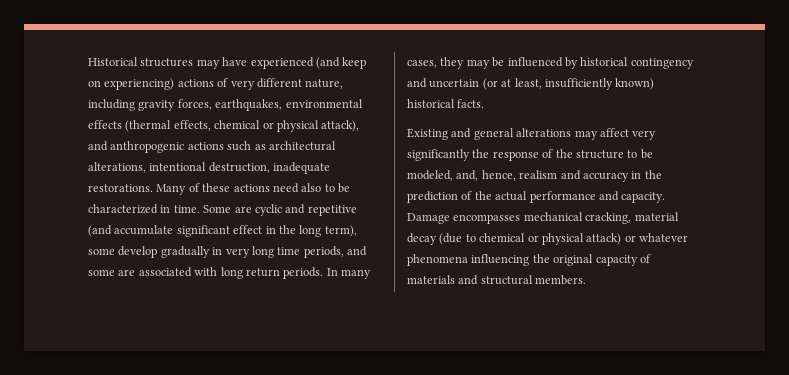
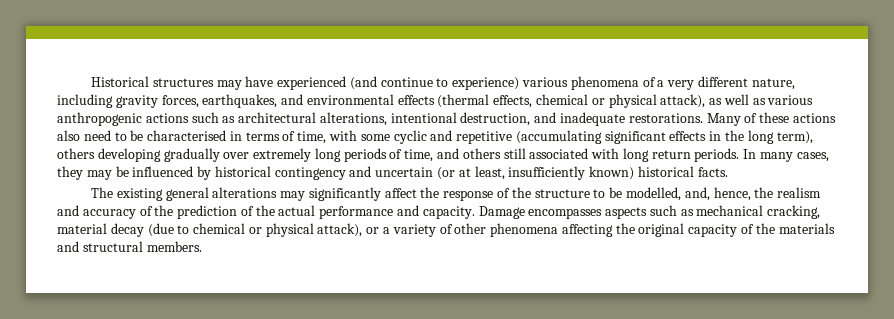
[342,57,367,69] [88,78,229,90] keep on experiencing) actions of -> [380,76,665,90] continue to experience) various phenomena of a
(283, 105) none -> [281,94,304,105] and
[88,141,108,151] and -> [709,94,814,105] as well as various
(270, 167) none -> [534,112,557,123] and
[272,183,350,193] [88,204,357,216] [88,225,357,237] [88,246,367,258] [88,269,136,276] need also to be characterized in time. Some are cyclic and repetitive (and accumulate significant effect in the long term), some develop gradually in very long time periods, and some are -> [57,130,813,144] [57,148,526,162] also need to be characterised in terms of time, with some cyclic and repetitive (accumulating significant effects in the long term), others developing gradually over extremely long periods of time, and others still
[407,128,472,140] Existing and -> [91,187,163,201] The existing
[599,128,657,140] [407,149,470,161] affect very significantly -> [308,187,417,201] significantly affect
[407,170,453,181] modeled, -> [625,187,681,201] modelled,
(516, 175) none -> [754,187,774,198] the
[631,171,642,179] in -> [139,206,153,216] of
(521, 219) none -> [605,205,694,219] aspects such as
[586,233,688,245] [407,254,530,266] attack) or whatever phenomena influencing -> [317,223,613,237] attack), or a variety of other phenomena affecting
(651, 258) none -> [755,223,775,234] the

